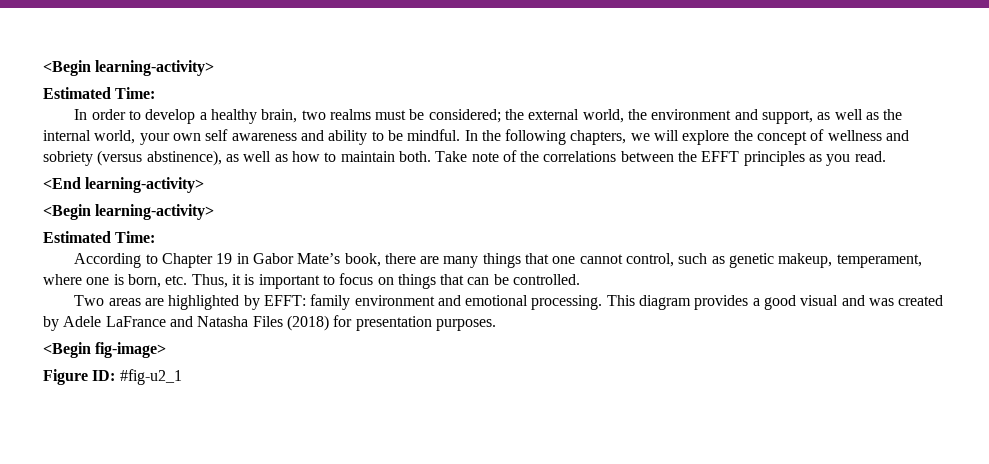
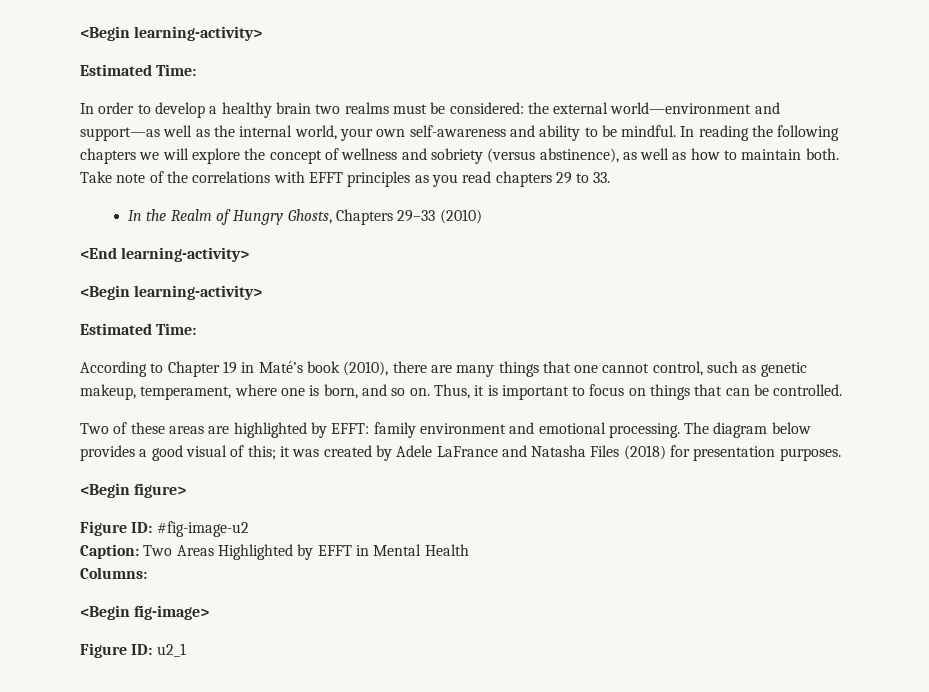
[261,109,298,123] brain, -> [275,102,311,114] brain
[428,109,501,123] considered; -> [449,102,524,114] considered:
[582,109,831,124] world, the environment and support, as -> [610,102,780,114] [80,127,160,141] world—environment and support—as
[205,129,297,141] self awareness -> [409,125,506,137] self-awareness
(478, 135) none -> [698,125,749,141] reading
[570,130,627,145] chapters, -> [80,148,136,164] chapters
[620,151,698,162] between the -> [273,171,305,183] with
[854,151,886,162] read. -> [462,171,611,187] [128,209,482,225] read chapters 29 to 33. // In the Realm of Hungry Ghosts, Chapters 29–33 (2010)
[252,253,381,267] Gabor Mate’s book, -> [258,361,389,376] Maté’s book (2010),
[165,275,188,285] etc. -> [361,384,430,396] and so on.
(105, 300) none -> [113,422,165,434] of these
[606,295,692,310] This diagram -> [684,422,811,438] The diagram below
[841,295,865,306] and -> [230,445,290,460] of this; it
(496, 325) none -> [80,483,187,498] [80,521,249,537] [80,544,469,560] [80,567,147,579] // <Begin figure> // Figure ID: #fig-image-u2 // Caption: Two Areas Highlighted by EFFT in Mental Health // Columns:
[119,369,182,385] #fig-u2_1 -> [156,643,186,657] u2_1

